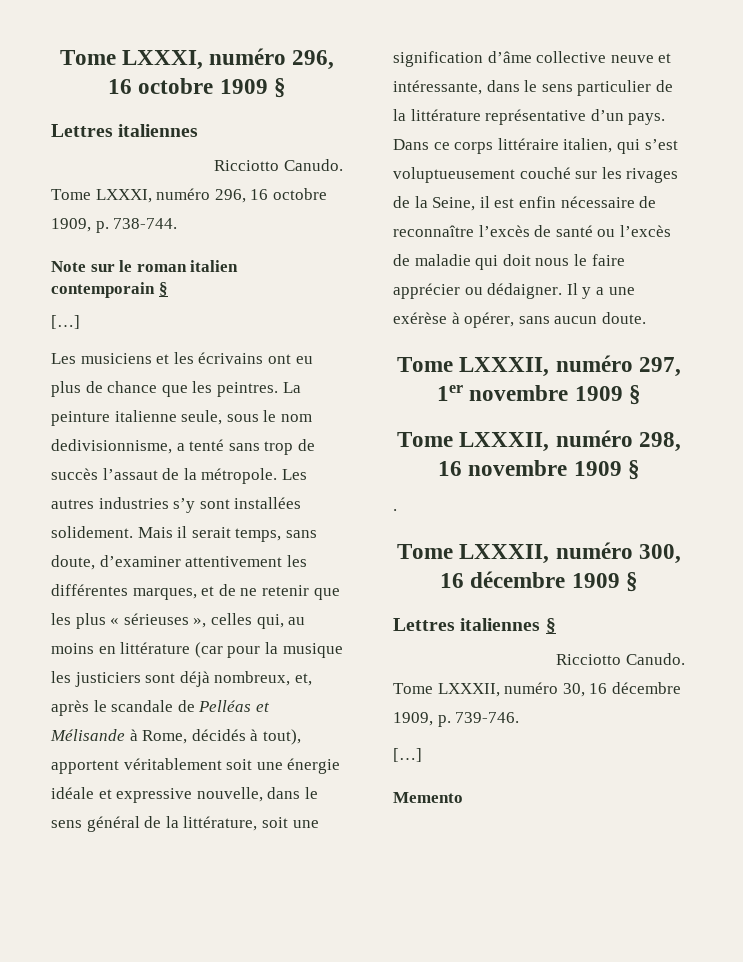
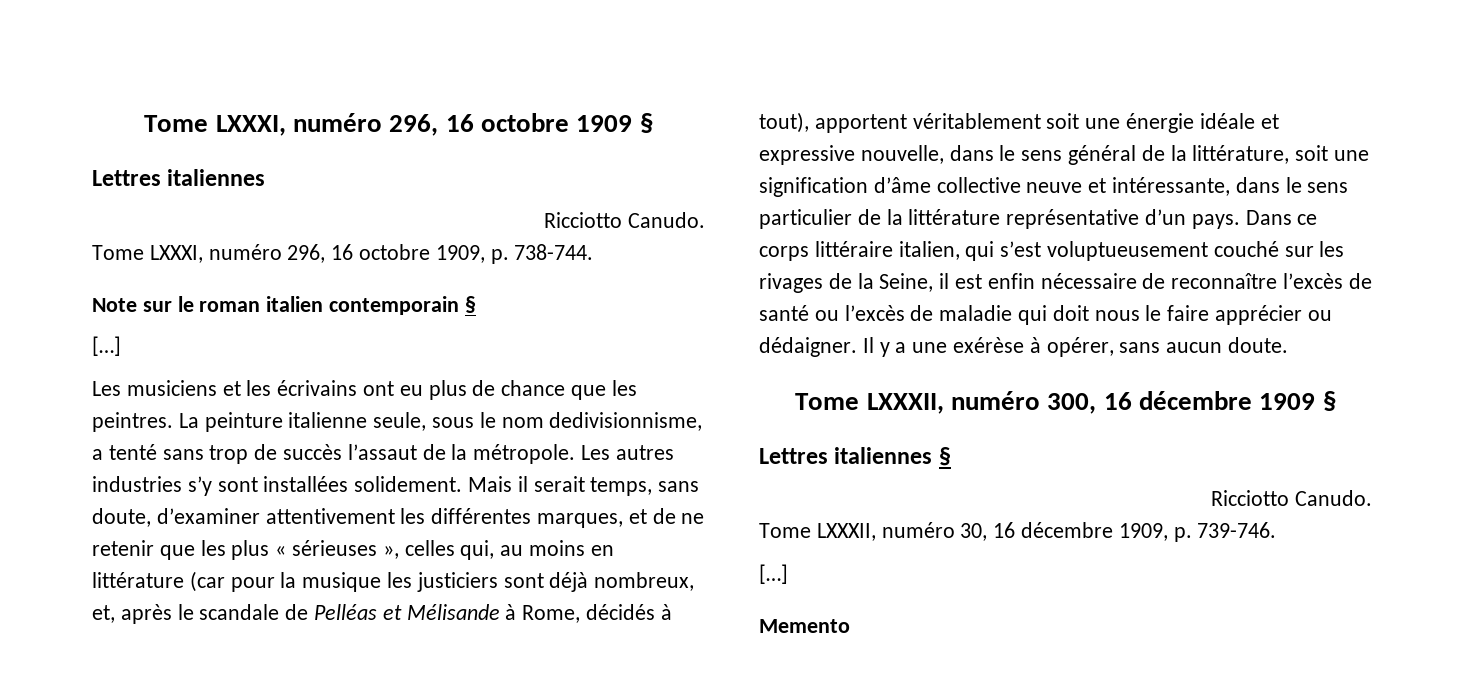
[397,355,681,377] [437,385,641,405] [397,430,681,452] [438,460,640,480] [393,509,397,511] // Tome LXXXII, numéro 297, 1er novembre 1909 § // Tome LXXXII, numéro 298, 16 novembre 1909 § // . -> (1289, 345) none

